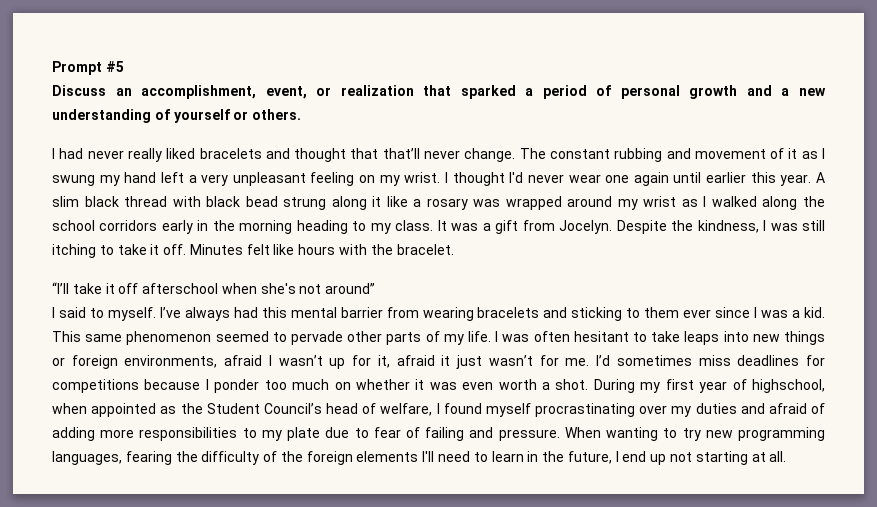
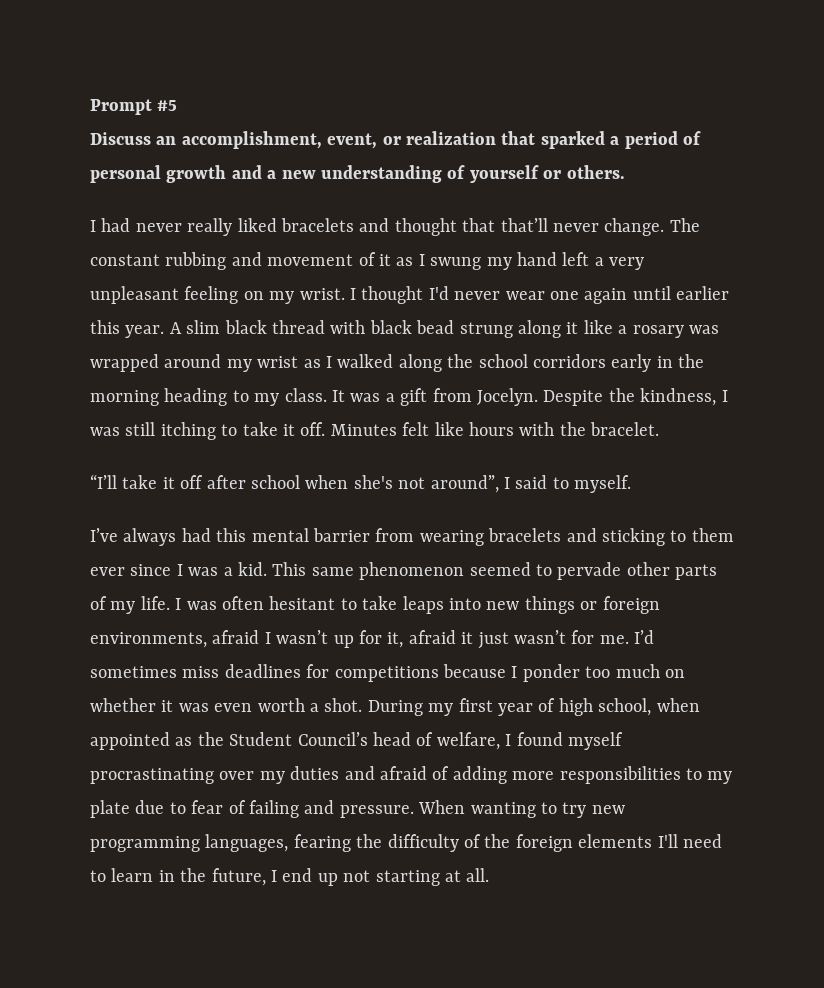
[142,283,219,294] afterschool -> [206,475,300,489] after school
[325,283,376,294] around” // -> [430,475,499,493] around”,
(156, 314) none -> (632, 484) //
[752,379,826,393] highschool, -> [558,698,652,716] high school,

